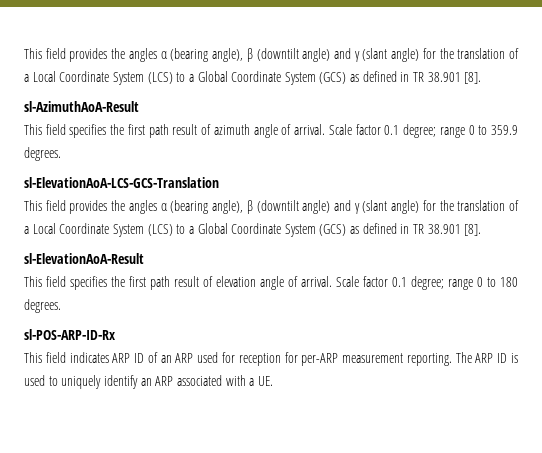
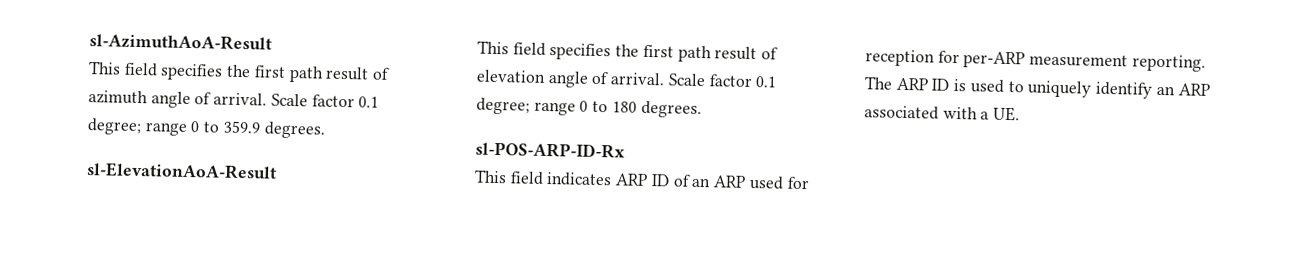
[24,48,520,62] [24,71,482,85] This field provides the angles α (bearing angle), β (downtilt angle) and γ (slant angle) for the translation of a Local Coordinate System (LCS) to a Global Coordinate System (GCS) as defined in TR 38.901 [8]. // -> (89, 42) none
[24,177,219,188] [24,200,520,214] [24,223,482,237] // sl-ElevationAoA-LCS-GCS-Translation // This field provides the angles α (bearing angle), β (downtilt angle) and γ (slant angle) for the translation of a Local Coordinate System (LCS) to a Global Coordinate System (GCS) as defined in TR 38.901 [8]. -> (326, 130) none

